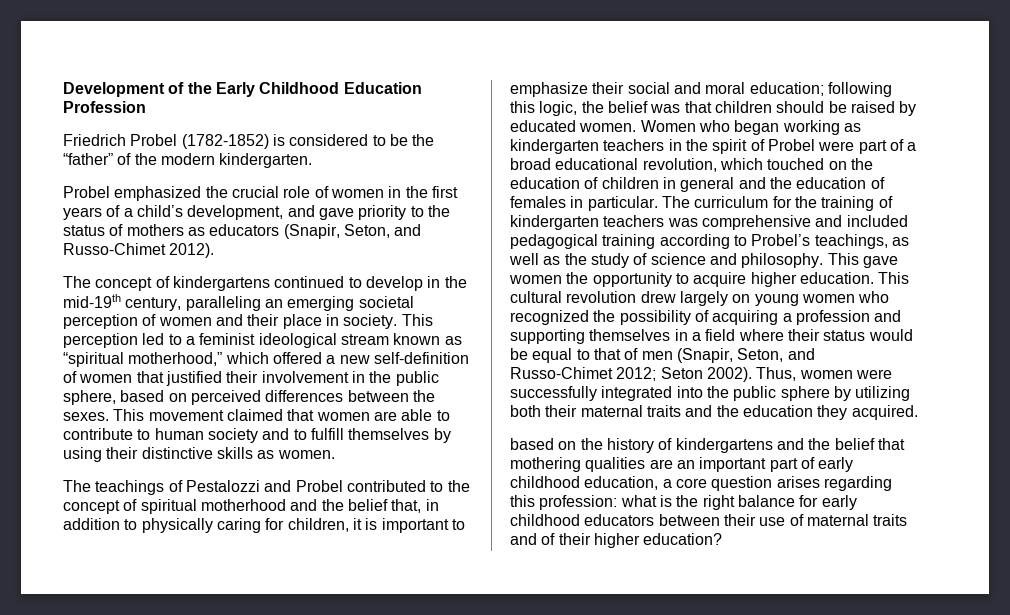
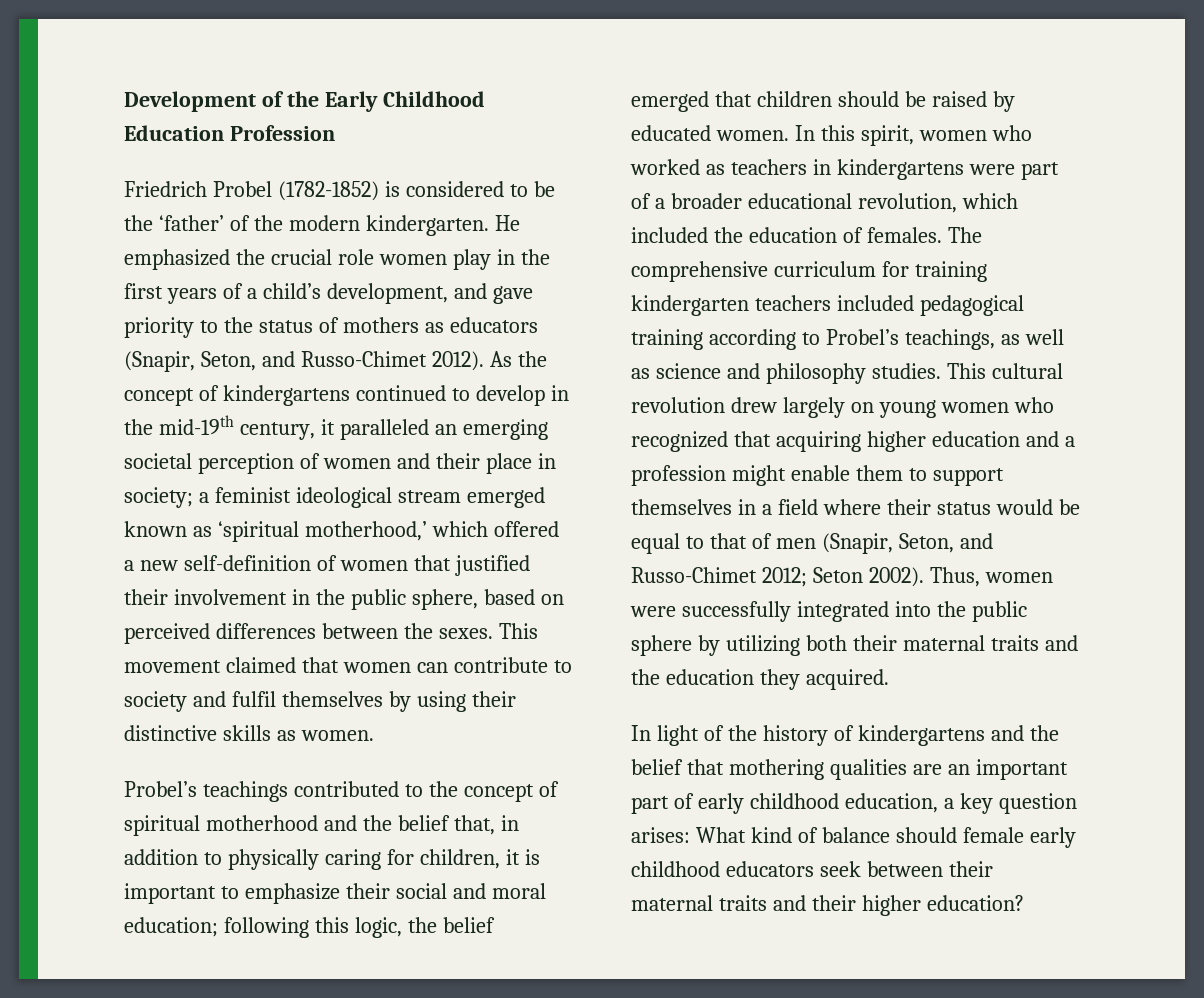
[63,153,113,165] “father” -> [158,215,224,231] ‘father’
[63,186,110,198] // Probel -> [494,215,520,231] He
[314,186,384,198] of women -> [378,249,491,270] women play
[63,276,91,288] // The -> [489,351,547,367] As the
[185,296,261,311] paralleling -> [320,419,429,440] it paralleled
[343,314,433,329] [63,333,182,348] society. This perception led to -> [124,487,193,508] society;
(389, 339) none -> [466,487,545,508] emerged
[63,352,223,367] “spiritual motherhood,” -> [217,521,427,542] ‘spiritual motherhood,’
[373,409,450,421] are able to -> [416,662,448,673] can
[154,428,204,440] human -> (572, 666) none
[293,428,344,440] to fulfill -> [231,691,276,707] fulfil
[63,480,343,495] The teachings of Pestalozzi and Probel -> [124,781,288,802] Probel’s teachings
[650,104,681,113] was -> [631,91,709,112] emerged
[640,120,861,135] [510,139,815,154] Women who began working as kindergarten teachers in the spirit of Probel -> [794,125,1032,146] [630,159,964,180] In this spirit, women who worked as teachers in kindergartens
[510,158,551,170] broad -> [670,193,742,209] broader
[767,158,873,170] [510,177,885,192] [510,196,893,211] [510,215,843,230] touched on the education of children in general and the education of females in particular. The curriculum for the training of kindergarten teachers was comprehensive and -> [631,227,982,243] [631,261,987,282] [631,295,831,316] included the education of females. The comprehensive curriculum for training kindergarten teachers
[564,253,898,268] [509,272,874,287] the study of science and philosophy. This gave women the opportunity to acquire higher education. -> [655,363,941,384] science and philosophy studies.
[593,310,902,325] [510,329,585,344] the possibility of acquiring a profession and supporting -> [733,431,1075,452] [631,465,1004,486] that acquiring higher education and a profession might enable them to support
[510,438,577,450] based on -> [631,725,724,746] In light of
[675,476,892,491] [510,495,819,510] core question arises regarding this profession: what is the right balance for -> [959,793,1077,814] [631,827,1024,843] key question arises: What kind of balance should female
(655, 520) none -> [819,861,861,877] seek
[759,514,908,526] [510,533,556,545] use of maternal traits and of -> [631,895,806,911] maternal traits and

